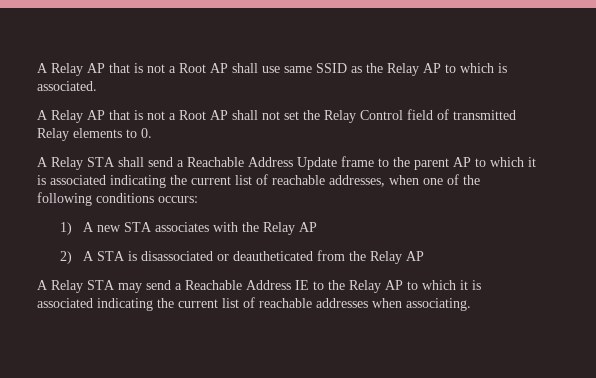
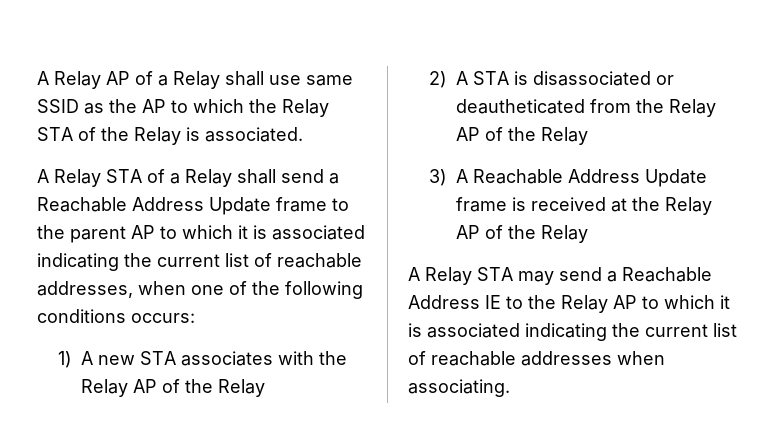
[37,63,228,76] A Relay AP that is not a Root AP -> [37,71,220,89] A Relay AP of a Relay
[387,63,507,76] [37,81,97,91] [37,109,516,123] [37,128,152,141] [37,157,115,170] Relay AP to which is associated. // A Relay AP that is not a Root AP shall not set the Relay Control field of transmitted Relay elements to 0. // A Relay STA -> [142,99,329,117] [37,127,303,145] [37,169,232,187] AP to which the Relay STA of the Relay is associated. // A Relay STA of a Relay
(317, 227) none -> [161,379,265,397] of the Relay
(424, 256) none -> [484,127,588,145] [428,169,707,187] [455,197,712,215] [455,225,588,243] of the Relay // 3) A Reachable Address Update frame is received at the Relay AP of the Relay

